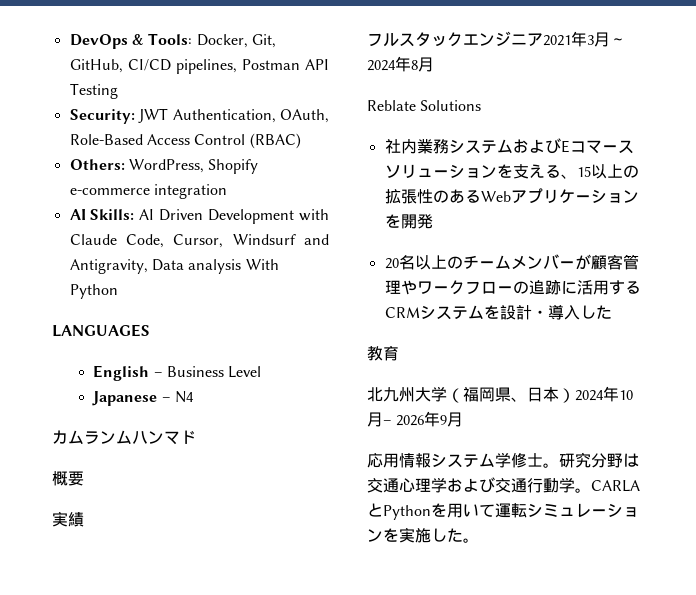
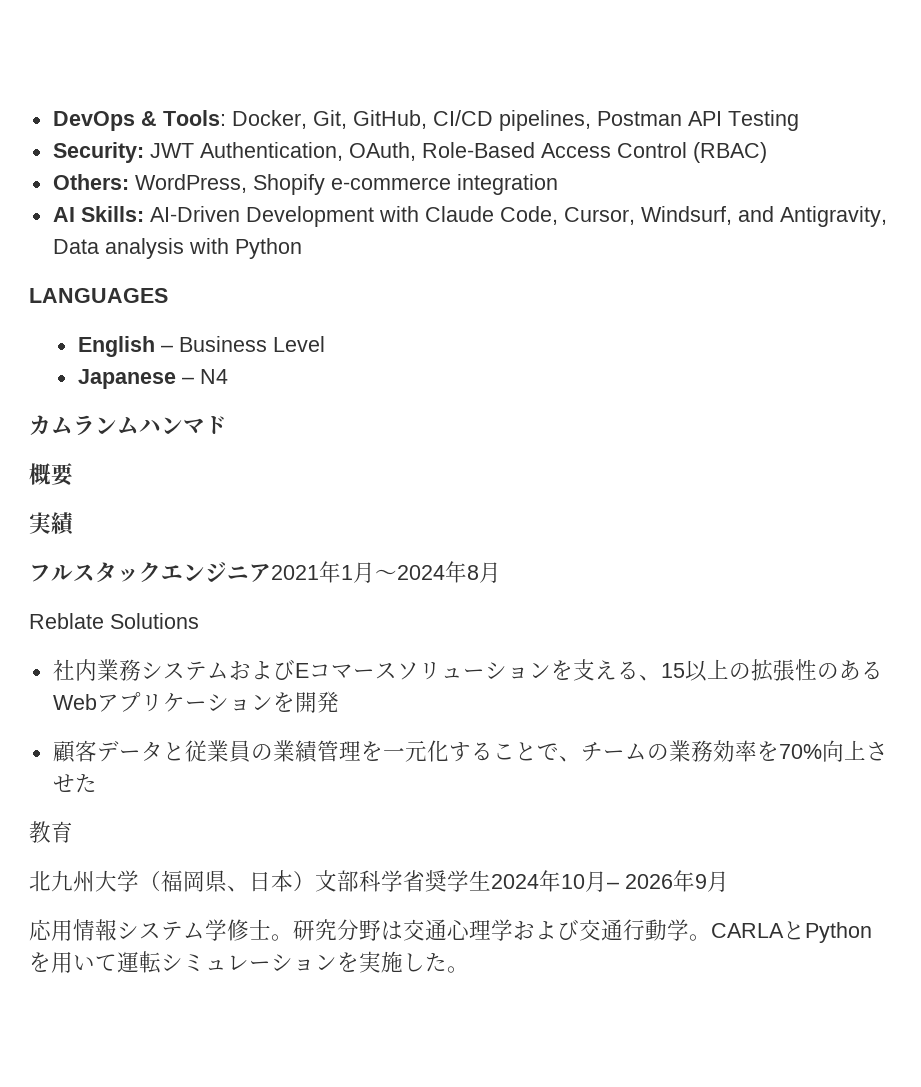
[139,209,204,221] AI Driven -> [149,206,240,222] AI-Driven
[232,234,296,245] Windsurf -> [640,206,732,225] Windsurf,
[245,259,279,270] With -> [188,238,229,254] with
[587,35,594,45] 3 -> [341,565,353,580] 1
[384,254,639,270] [384,279,641,295] [384,304,596,320] 20名以上のチームメンバーが顧客管理やワークフローの追跡に活用するCRMシステムを設計・導入し -> [52,740,888,763] [52,774,75,792] 顧客データと従業員の業績管理を一元化することで、チームの業務効率を70%向上させ
(575, 395) none -> [315,870,491,892] 文部科学省奨学生

